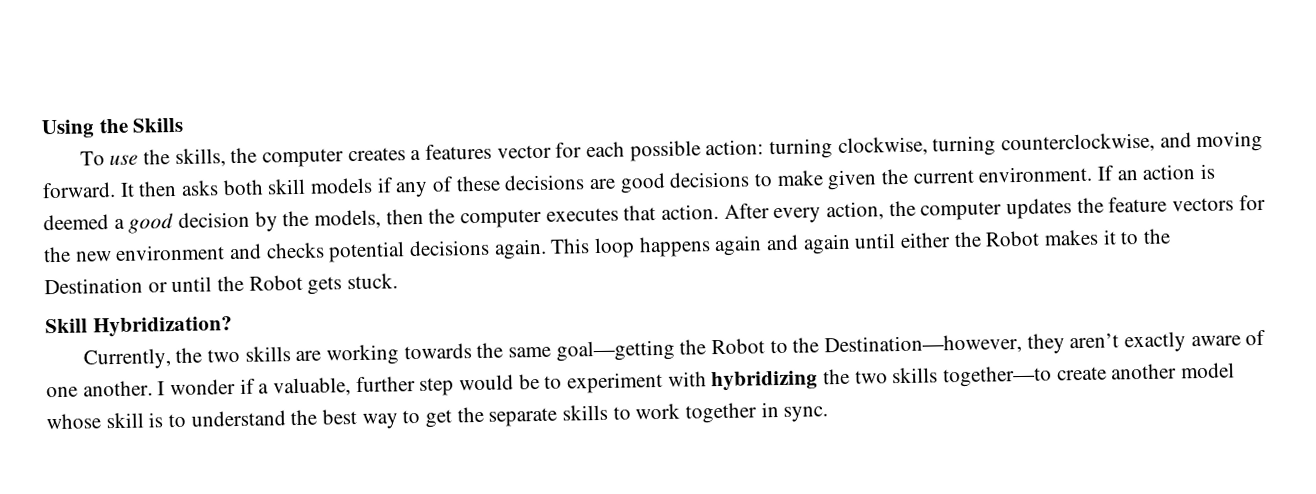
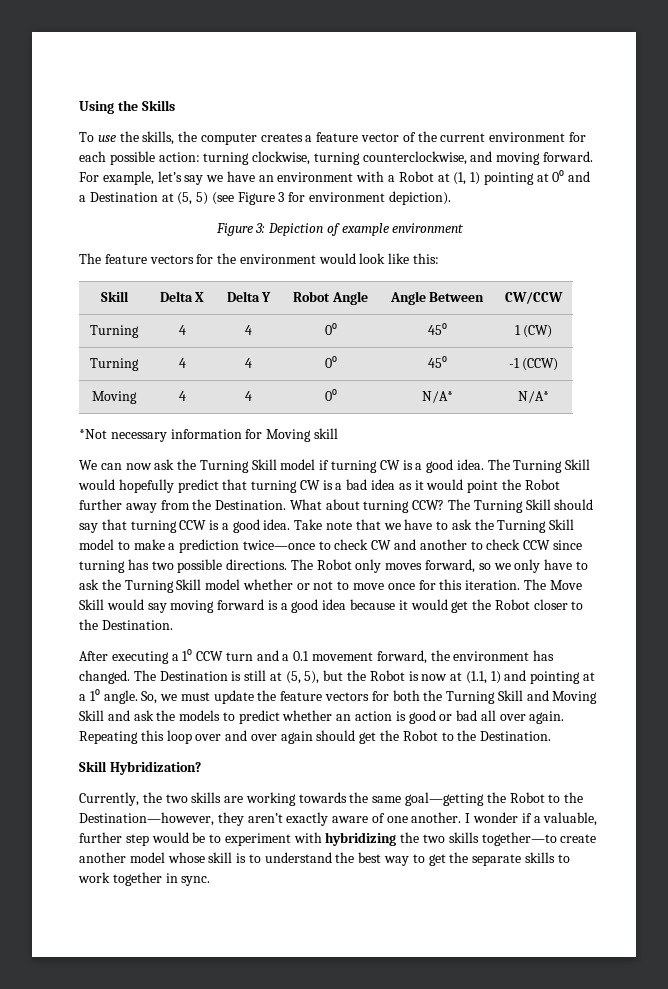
[424,143,552,160] features vector -> [316,131,566,142] feature vector of the current environment
[119,163,1216,198] [43,194,1266,234] [43,228,1172,263] [44,273,399,295] It then asks both skill models if any of these decisions are good decisions to make given the current environment. If an action is deemed a good decision by the models, then the computer executes that action. After every action, the computer updates the feature vectors for the new environment and checks potential decisions again. This loop happens again and again until either the Robot makes it to the Destination or until the Robot gets stuck. -> [79,170,591,185] [79,191,451,205] [215,223,465,236] [79,253,440,264] [100,291,129,302] [159,291,205,302] [226,291,272,302] [293,291,368,305] [389,291,485,305] [505,292,563,304] [90,325,139,338] [178,325,186,335] [245,325,252,335] [324,323,337,335] [427,323,447,335] [514,325,553,338] [90,358,139,371] [178,358,186,368] [245,358,252,368] [324,356,337,368] [427,356,447,368] [508,358,559,371] [92,391,137,404] [178,391,186,401] [245,391,252,401] [324,389,337,401] [421,391,453,403] [518,391,549,403] [79,428,338,442] [79,459,591,473] [78,479,560,493] [79,499,594,513] [79,519,575,533] [79,539,582,553] [79,559,588,573] [79,579,582,593] [79,599,584,613] [79,619,173,630] [79,649,555,664] [79,670,596,684] [79,689,598,704] [79,710,565,724] [79,730,552,744] For example, let’s say we have an environment with a Robot at (1, 1) pointing at 0⁰ and a Destination at (5, 5) (see Figure 3 for environment depiction). // Figure 3: Depiction of example environment // The feature vectors for the environment would look like this: // Skill | Delta X | Delta Y | Robot Angle | Angle Between | CW/CCW // Turning | 4 | 4 | 0⁰ | 45⁰ | 1 (CW) // Turning | 4 | 4 | 0⁰ | 45⁰ | -1 (CCW) // Moving | 4 | 4 | 0⁰ | N/A* | N/A* // *Not necessary information for Moving skill // We can now ask the Turning Skill model if turning CW is a good idea. The Turning Skill would hopefully predict that turning CW is a bad idea as it would point the Robot further away from the Destination. What about turning CCW? The Turning Skill should say that turning CCW is a good idea. Take note that we have to ask the Turning Skill model to make a prediction twice—once to check CW and another to check CCW since turning has two possible directions. The Robot only moves forward, so we only have to ask the Turning Skill model whether or not to move once for this iteration. The Move Skill would say moving forward is a good idea because it would get the Robot closer to the Destination. // After executing a 1⁰ CCW turn and a 0.1 movement forward, the environment has changed. The Destination is still at (5, 5), but the Robot is now at (1.1, 1) and pointing at a 1⁰ angle. So, we must update the feature vectors for both the Turning Skill and Moving Skill and ask the models to predict whether an action is good or bad all over again. Repeating this loop over and over again should get the Robot to the Destination.

